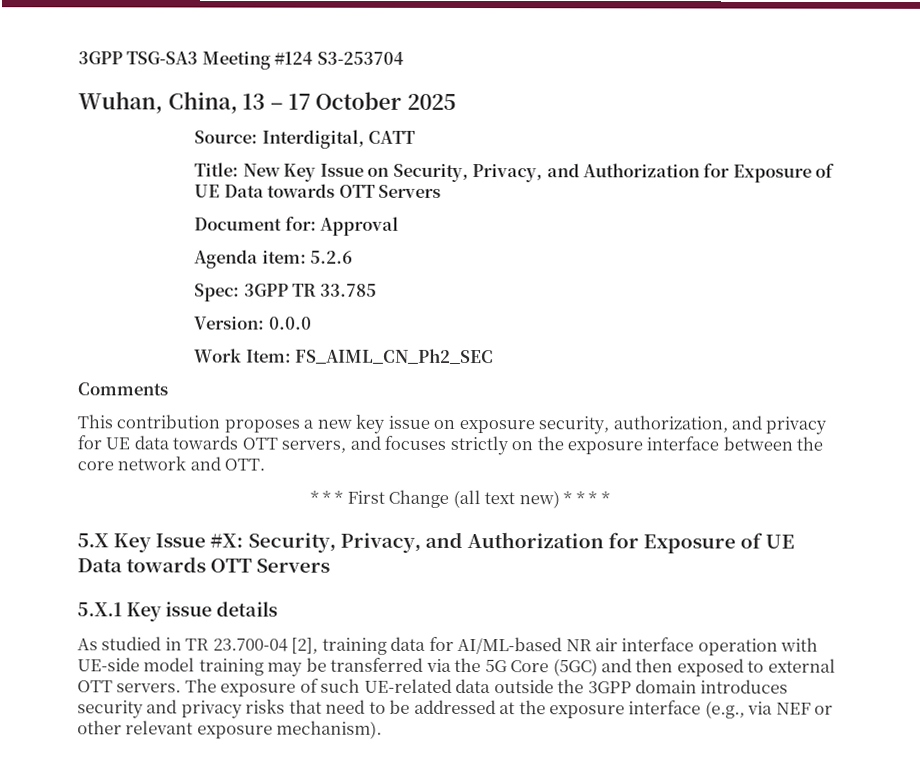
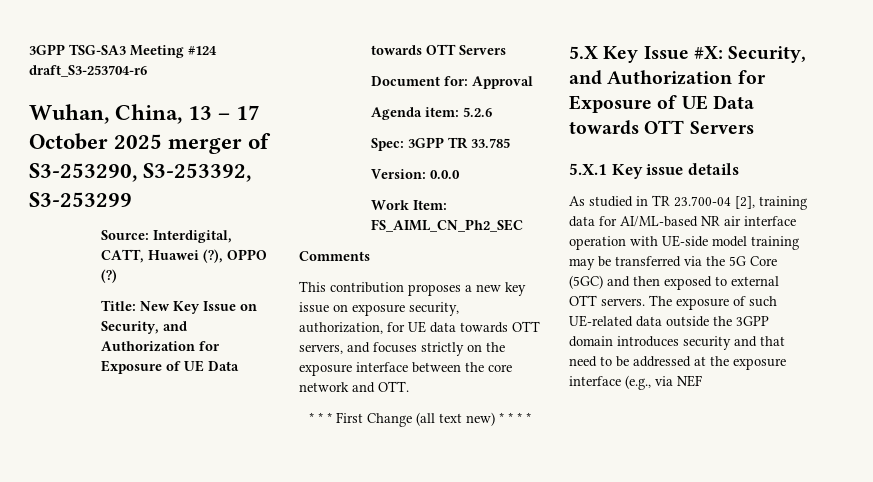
[316,51,404,65] S3-253704 -> [29,65,147,77] draft_S3-253704-r6
[194,129,417,149] // Source: Interdigital, CATT -> [168,133,272,154] [29,163,252,182] [29,192,132,207] [101,230,233,243] [101,249,268,263] [101,269,118,283] merger of S3-253290, S3-253392, S3-253299 // Source: Interdigital, CATT, Huawei (?), OPPO (?)
[472,164,544,183] Privacy, -> (160, 327) none
[731,415,828,435] and privacy -> (383, 328) none
[339,532,421,553] Privacy, -> (807, 54) none
[180,699,286,719] privacy risks -> (757, 341) none
[814,705,834,715] [77,720,383,739] or other relevant exposure mechanism). -> (702, 381) none

